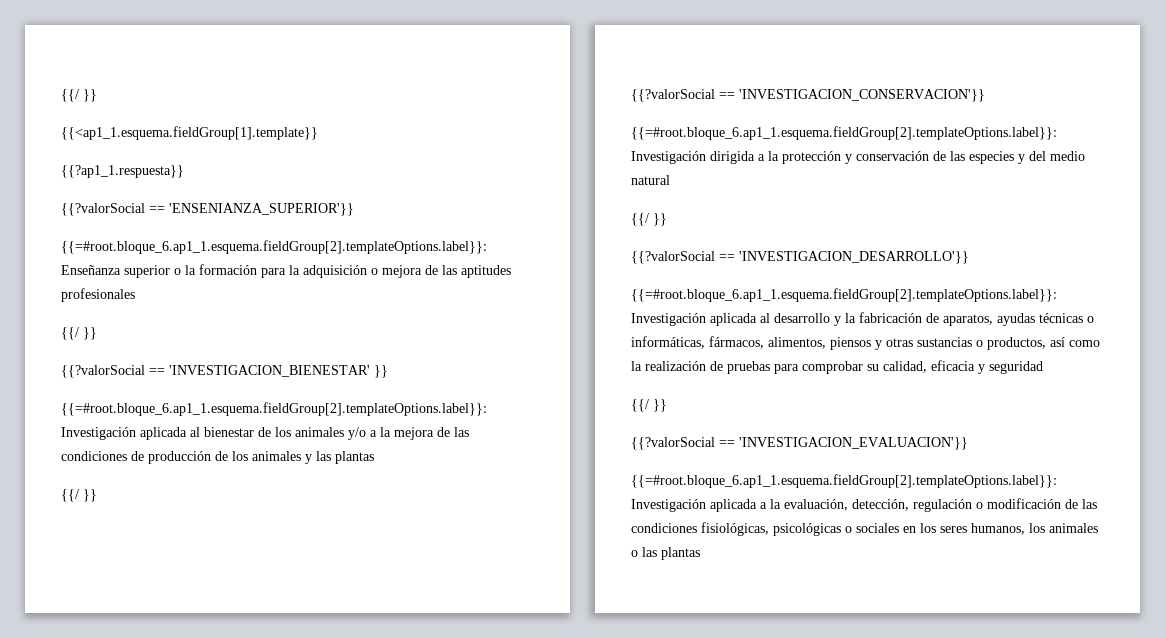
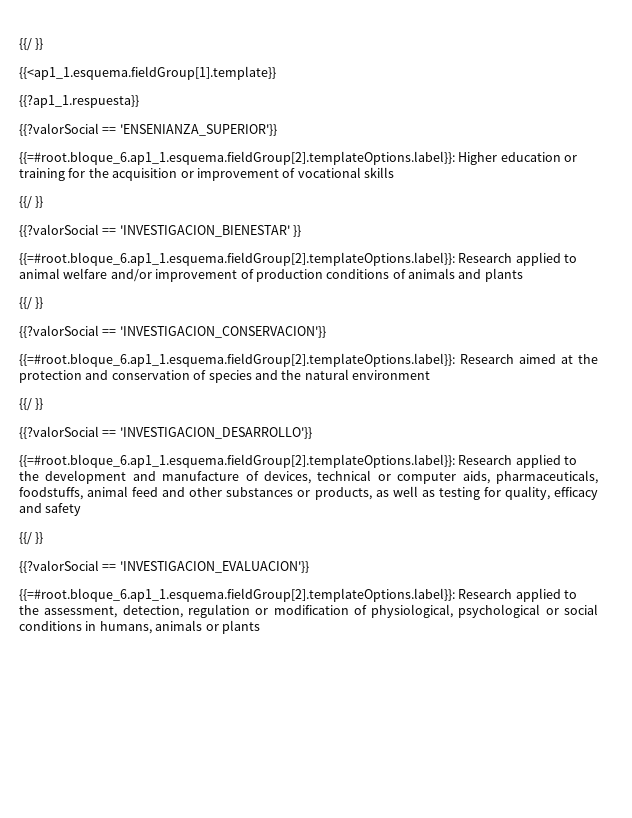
[61,264,511,278] [61,288,135,302] Enseñanza superior o la formación para la adquisición o mejora de las aptitudes profesionales -> [458,152,578,165] [19,167,394,181] Higher education or training for the acquisition or improvement of vocational skills
[61,427,469,440] [61,451,374,464] Investigación aplicada al bienestar de los animales y/o a la mejora de las condiciones de producción de los animales y las plantas -> [458,252,578,266] [19,268,523,282] Research applied to animal welfare and/or improvement of production conditions of animals and plants
[631,151,1085,164] Investigación dirigida a la protección y conservación de las especies y del medio -> [460,354,598,364] [19,370,302,383] Research aimed at the protection and conservation of species and the
(670, 180) none -> [352,370,430,380] environment
[631,312,1094,326] [631,336,1100,350] [631,360,1043,374] Investigación aplicada al desarrollo y la fabricación de aparatos, ayudas técnicas o informáticas, fármacos, alimentos, piensos y otras sustancias o productos, así como la realización de pruebas para comprobar su calidad, eficacia y seguridad -> [458,454,578,468] [19,470,598,484] [19,486,598,500] [19,503,82,516] Research applied to the development and manufacture of devices, technical or computer aids, pharmaceuticals, foodstuffs, animal feed and other substances or products, as well as testing for quality, efficacy and safety
[631,498,1097,512] [631,522,1098,536] [631,547,700,560] Investigación aplicada a la evaluación, detección, regulación o modificación de las condiciones fisiológicas, psicológicas o sociales en los seres humanos, los animales o las plantas -> [458,588,578,602] [19,604,598,618] [19,620,260,634] Research applied to the assessment, detection, regulation or modification of physiological, psychological or social conditions in humans, animals or plants

